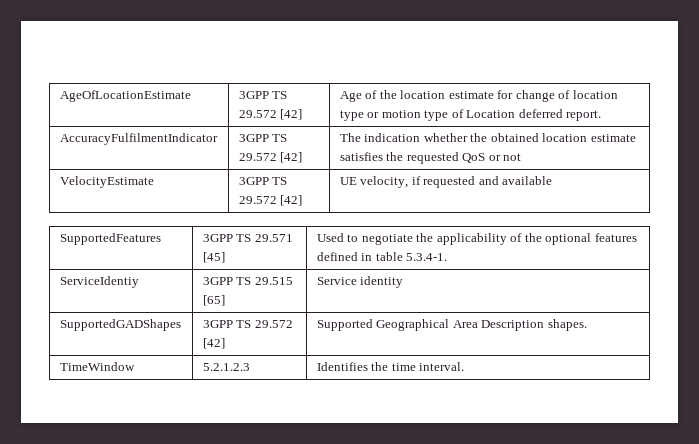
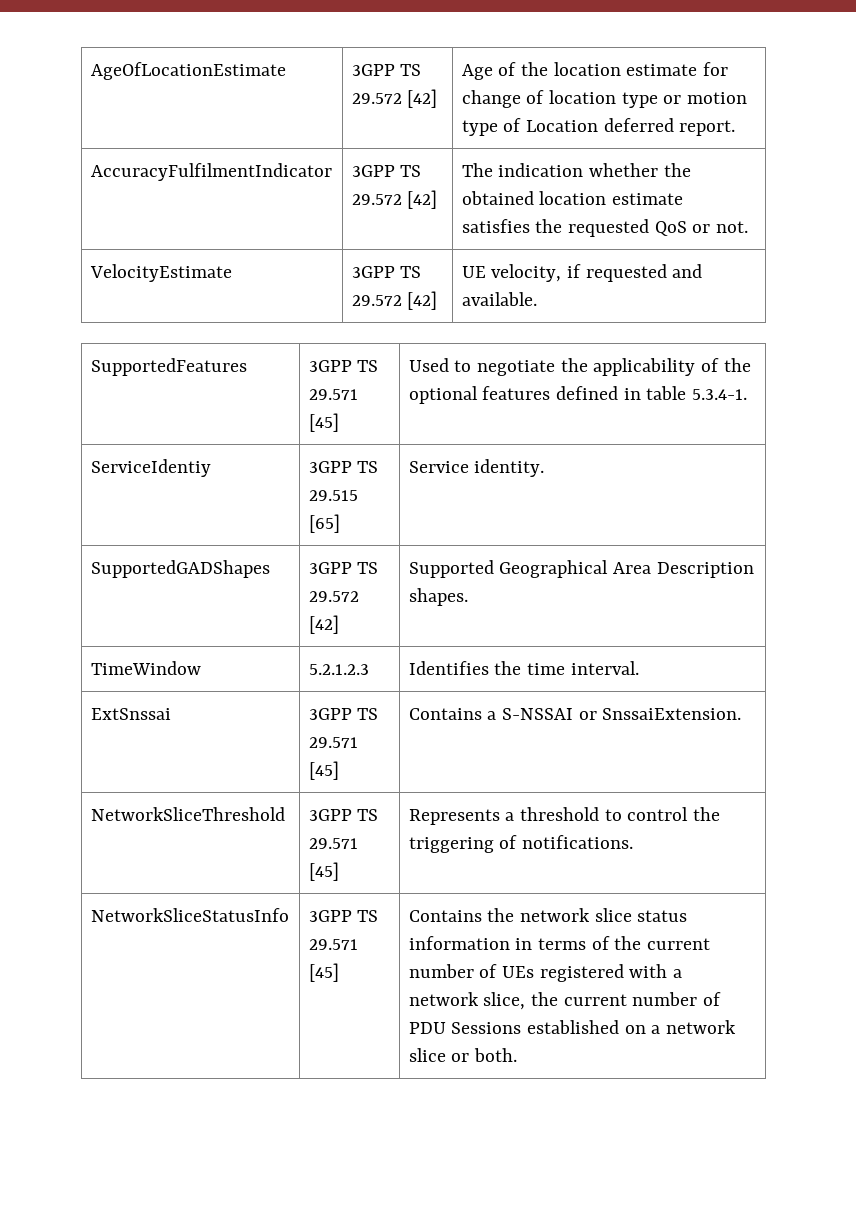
[503,153,522,161] not -> [716,221,749,233] not.
[502,176,553,185] available -> [461,292,537,306] available.
[360,276,404,288] identity -> [474,459,545,477] identity.
(465, 366) none -> [90,708,171,720] [308,708,379,720] [308,737,358,748] [308,761,339,780] [408,708,742,720] [90,807,285,821] [308,809,379,821] [308,838,358,849] [308,862,339,881] [408,807,721,825] [408,835,634,853] [90,908,289,922] [308,910,379,922] [308,939,358,950] [308,963,339,982] [408,908,688,922] [408,936,711,950] [408,964,683,982] [408,992,722,1010] [408,1020,737,1034] [408,1048,518,1062] // ExtSnssai | 3GPP TS 29.571 [45] | Contains a S-NSSAI or SnssaiExtension. // NetworkSliceThreshold | 3GPP TS 29.571 [45] | Represents a threshold to control the triggering of notifications. // NetworkSliceStatusInfo | 3GPP TS 29.571 [45] | Contains the network slice status information in terms of the current number of UEs registered with a network slice, the current number of PDU Sessions established on a network slice or both.

